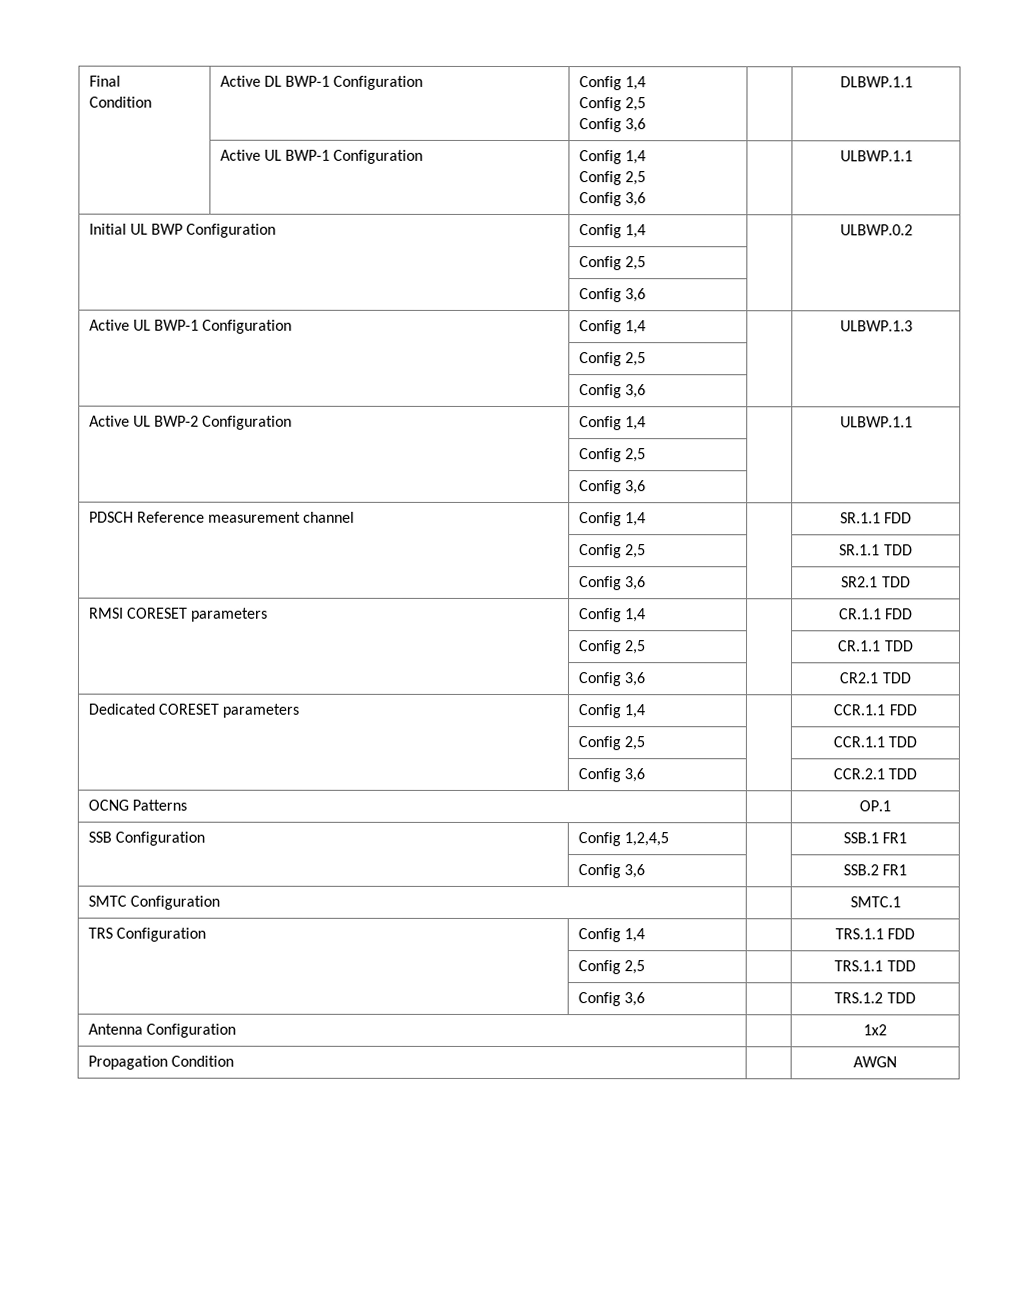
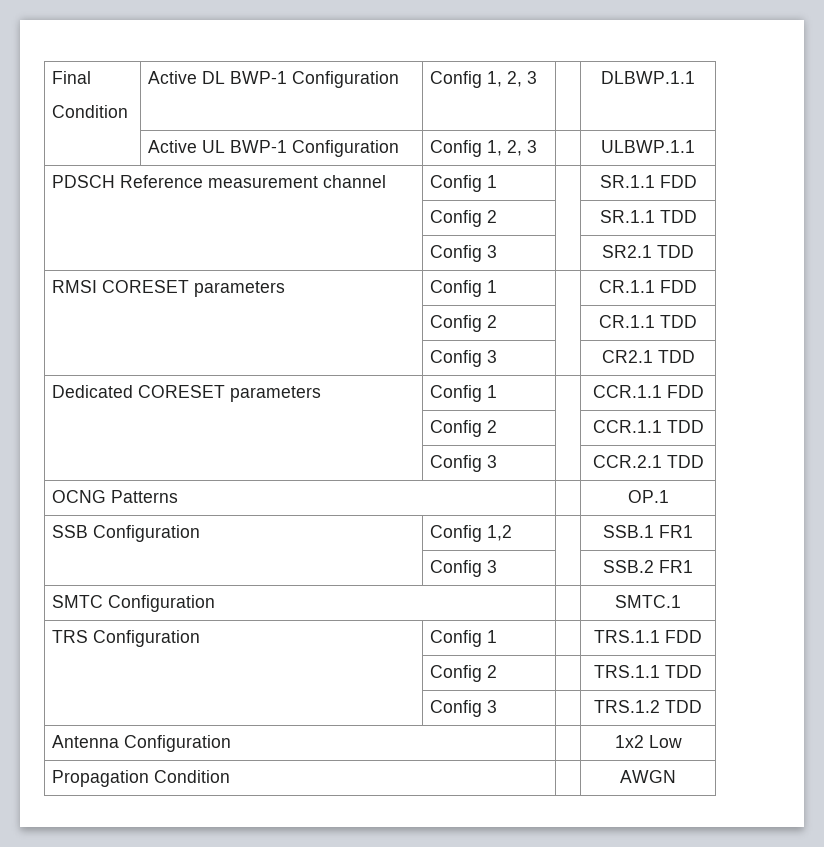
[624,76,646,91] [578,97,646,112] [578,118,646,133] 1,4 // Config 2,5 // Config 3,6 -> [486,71,537,87] 1, 2, 3
[624,150,646,165] [578,171,646,186] [578,192,646,207] [839,150,913,162] [88,223,277,238] [578,224,646,239] [839,224,913,236] [578,256,646,271] [578,288,646,303] [88,319,293,334] [578,320,646,335] [839,320,913,332] [578,352,646,367] [578,384,646,399] [88,415,293,430] [578,416,646,431] [839,416,913,428] [578,448,646,463] [578,480,646,495] 1,4 // Config 2,5 // Config 3,6 | | ULBWP.1.1 // Initial UL BWP Configuration | Config 1,4 | | ULBWP.0.2 // | Config 2,5 | | // | Config 3,6 | | // Active UL BWP-1 Configuration | Config 1,4 | | ULBWP.1.3 // | Config 2,5 | | // | Config 3,6 | | // Active UL BWP-2 Configuration | Config 1,4 | | ULBWP.1.1 // | Config 2,5 | | // | Config 3,6 | | -> [486,140,537,156] [601,140,695,153] 1, 2, 3 | | ULBWP.1.1
[624,512,646,527] 1,4 -> [486,175,497,188] 1
[624,544,646,559] 2,5 -> [486,210,497,223] 2
[624,576,646,591] 3,6 -> [486,245,497,258] 3
[624,608,646,623] 1,4 -> [486,280,497,293] 1
[624,640,646,655] 2,5 -> [486,315,497,328] 2
[623,672,645,687] 3,6 -> [486,350,497,363] 3
[623,704,645,719] 1,4 -> [486,385,497,398] 1
[623,736,645,751] 2,5 -> [486,420,497,433] 2
[623,768,645,783] 3,6 -> [486,455,497,468] 3
[623,832,669,847] 1,2,4,5 -> [486,525,512,541] 1,2
[623,864,645,879] 3,6 -> [486,560,497,573] 3
[623,928,645,943] 1,4 -> [486,630,497,643] 1
[623,960,645,975] 2,5 -> [486,665,497,678] 2
[623,992,645,1007] 3,6 -> [486,700,497,713] 3
(887, 1030) none -> [648,735,682,748] Low

